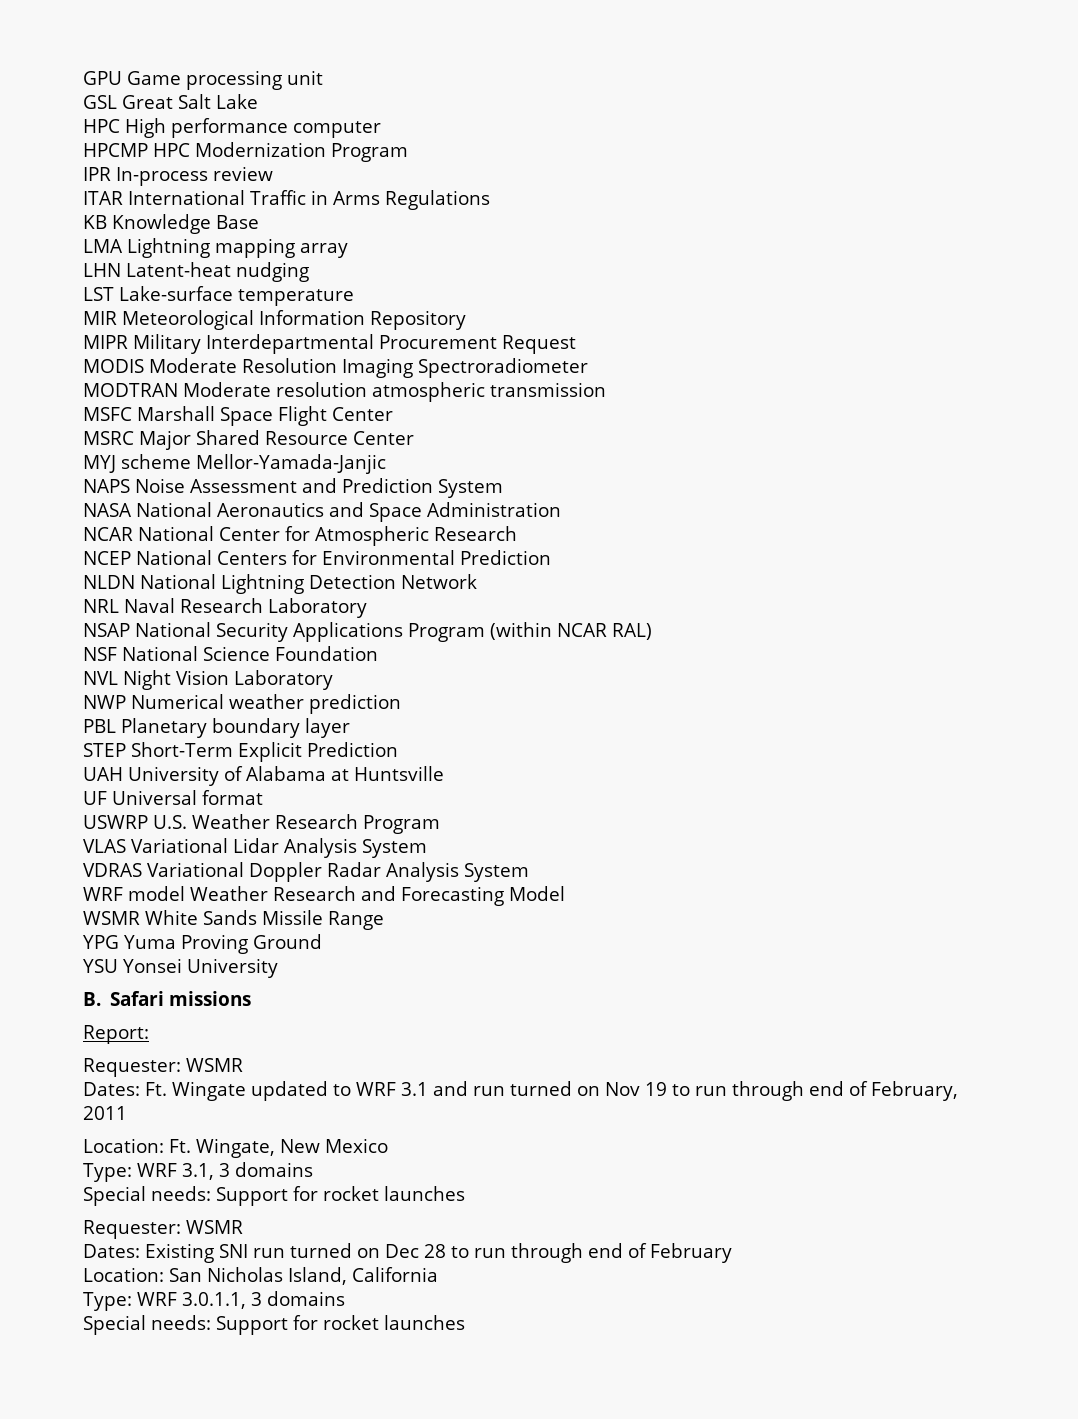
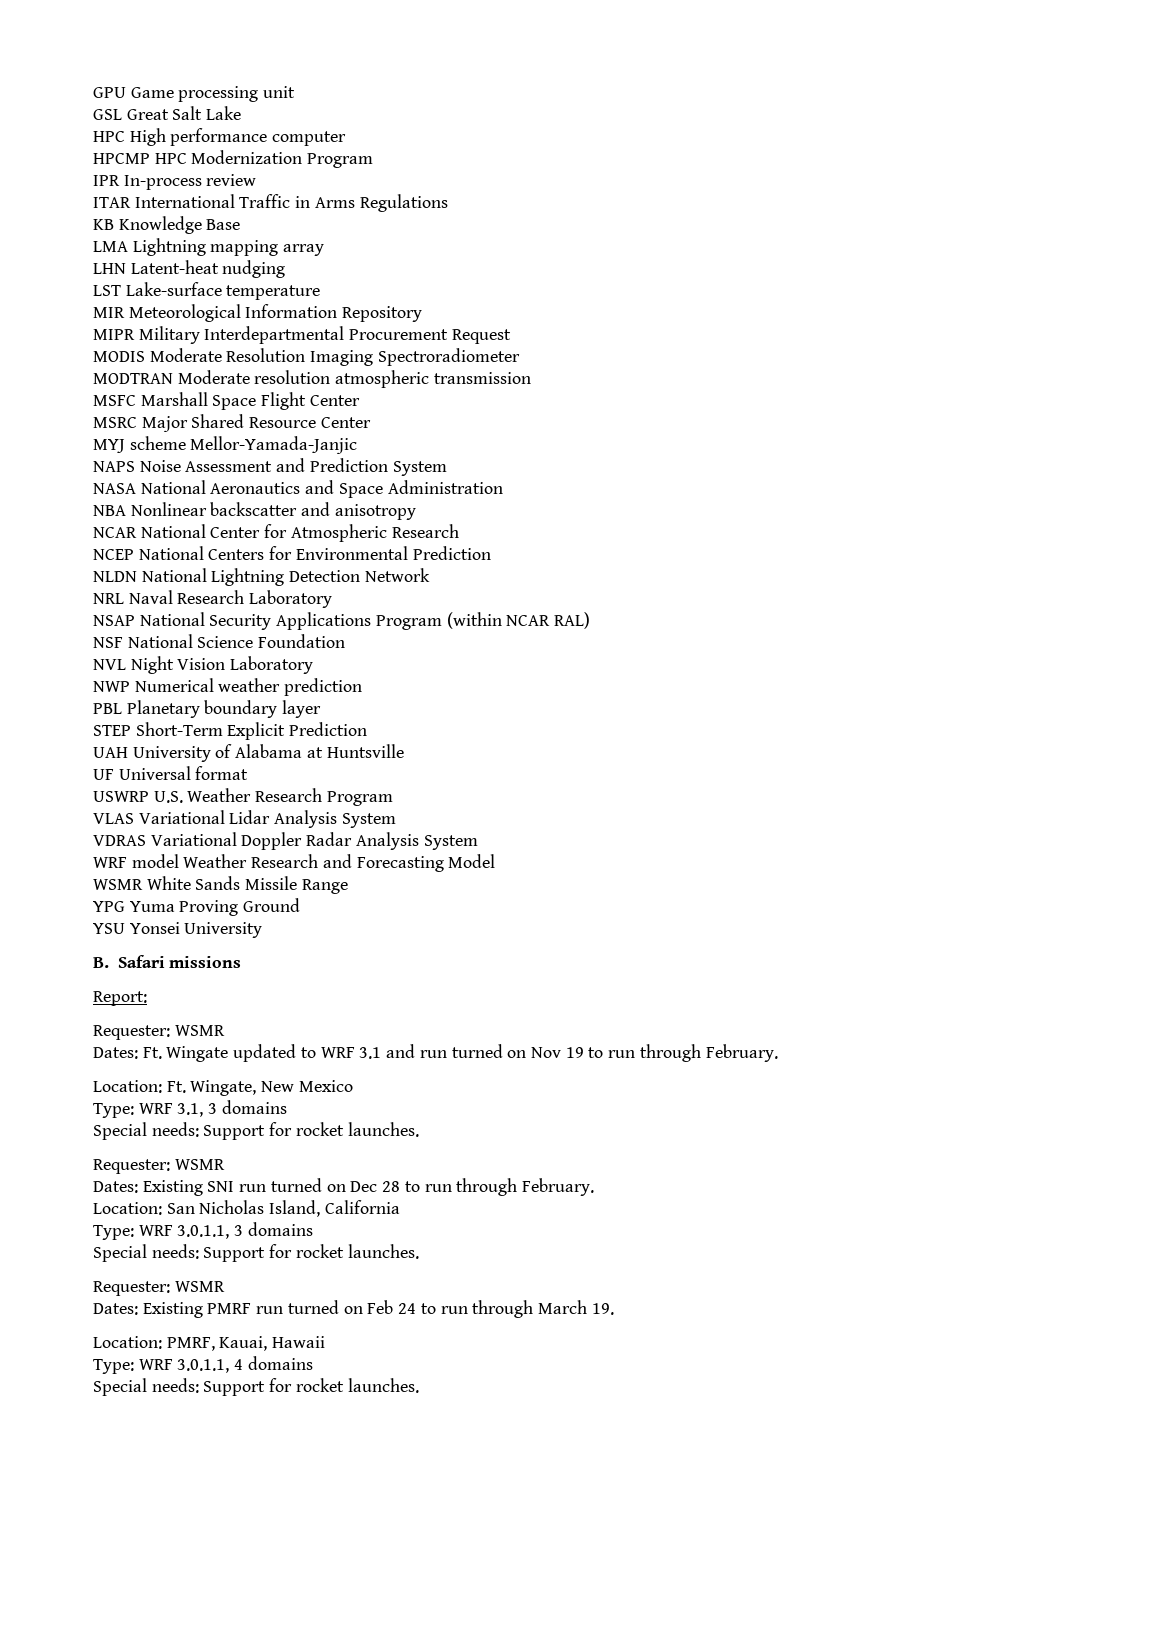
(561, 509) none -> [93,502,416,520] // NBA Nonlinear backscatter and anisotropy
[809,1081,958,1101] [83,1106,127,1120] end of February, 2011 -> [705,1044,778,1062] February.
[384,1186,465,1201] launches -> [347,1122,419,1137] launches.
[588,1243,732,1263] end of February -> [521,1178,594,1196] February.
[384,1315,465,1330] launches -> [347,1244,419,1259] [93,1281,225,1296] [93,1300,614,1318] [93,1336,326,1351] [93,1356,313,1374] [93,1378,419,1396] launches. // Requester: WSMR // Dates: Existing PMRF run turned on Feb 24 to run through March 19. // Location: PMRF, Kauai, Hawaii // Type: WRF 3.0.1.1, 4 domains // Special needs: Support for rocket launches.

